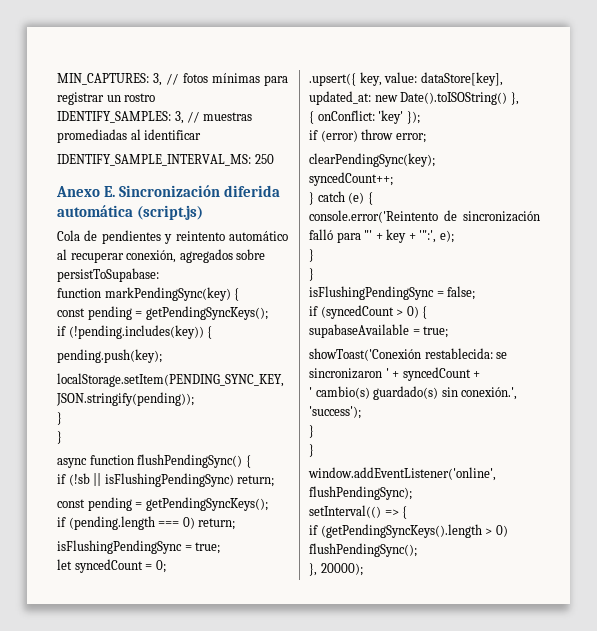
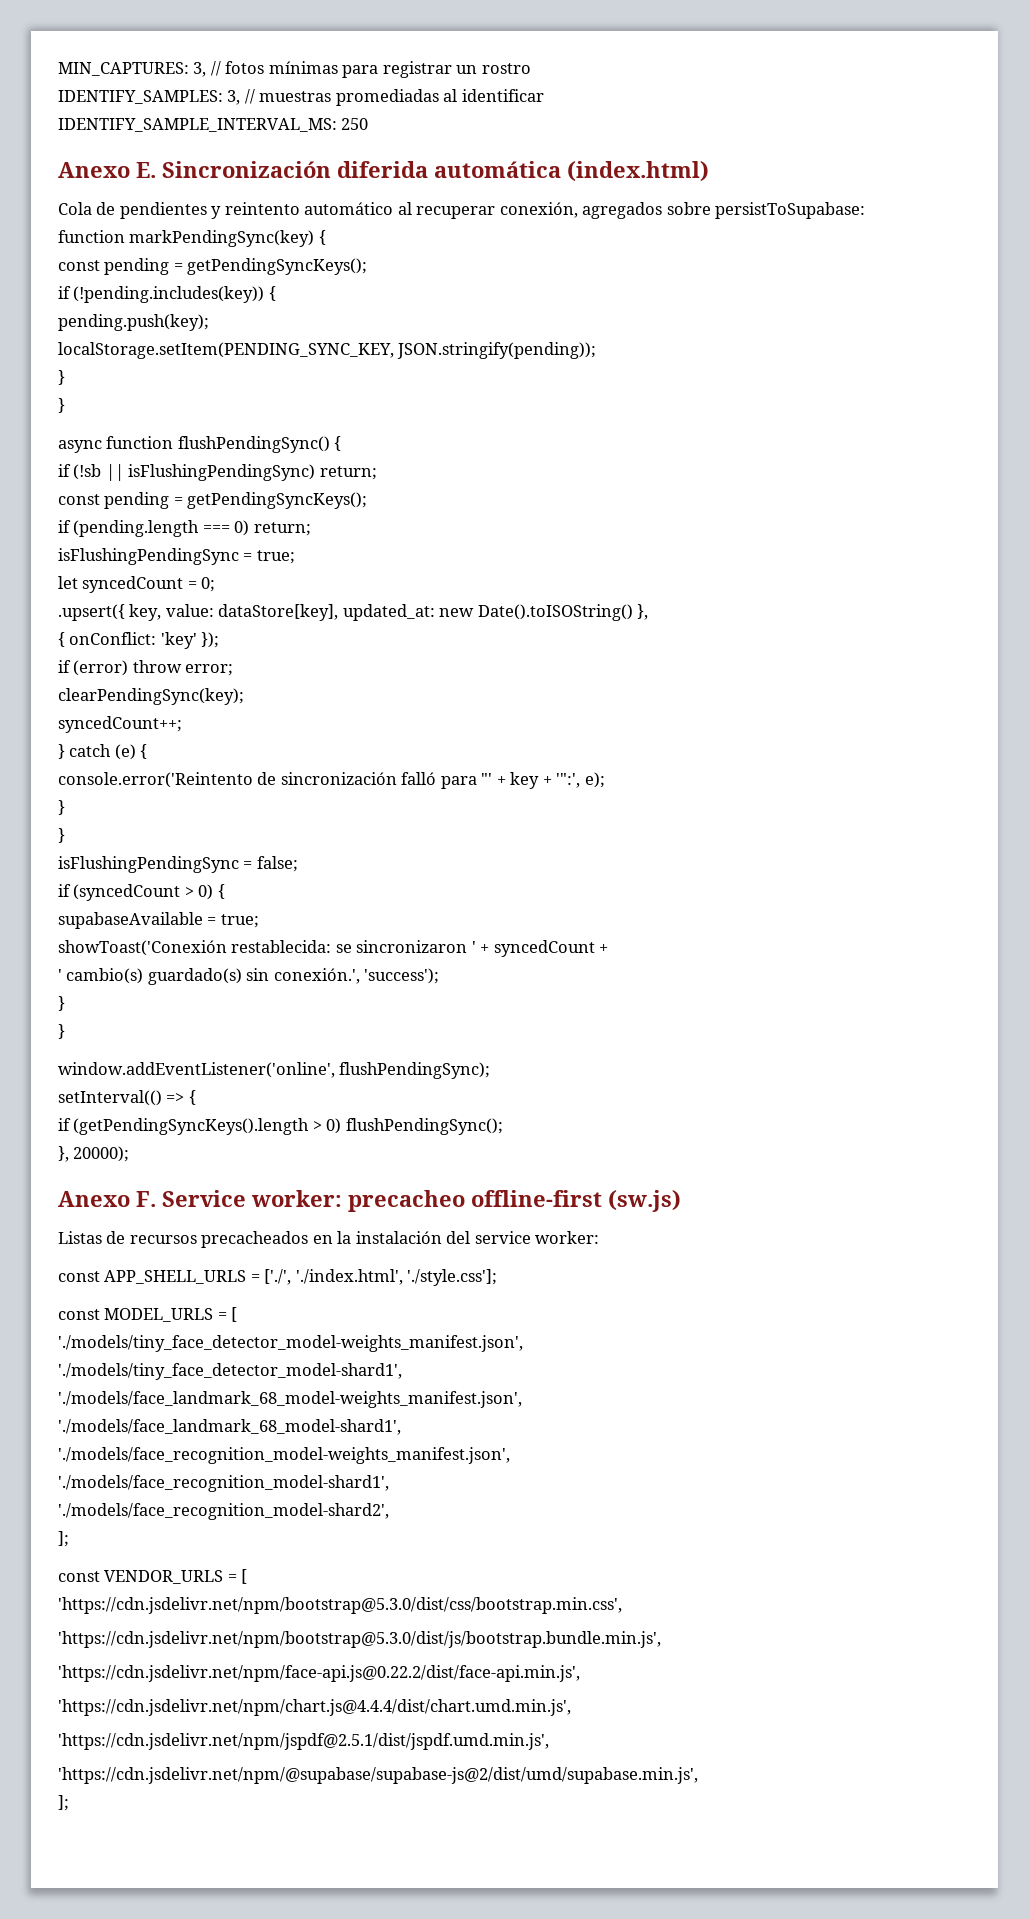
[137,205,204,220] (script.js) -> [567,161,709,182] (index.html)
(363, 569) none -> [58,1190,681,1212] [58,1231,600,1248] [58,1269,498,1286] [58,1307,238,1322] [58,1335,523,1352] [58,1363,402,1380] [58,1391,522,1408] [58,1419,401,1435] [58,1447,510,1464] [58,1475,389,1492] [58,1503,389,1520] [58,1531,69,1547] [58,1569,248,1584] [58,1597,622,1614] [58,1631,661,1648] [58,1665,580,1682] [58,1699,571,1716] [58,1733,549,1750] [58,1767,698,1784] [58,1795,69,1811] // Anexo F. Service worker: precacheo offline-first (sw.js) // Listas de recursos precacheados en la instalación del service worker: // const APP_SHELL_URLS = ['./', './index.html', './style.css']; // const MODEL_URLS = [ // './models/tiny_face_detector_model-weights_manifest.json', // './models/tiny_face_detector_model-shard1', // './models/face_landmark_68_model-weights_manifest.json', // './models/face_landmark_68_model-shard1', // './models/face_recognition_model-weights_manifest.json', // './models/face_recognition_model-shard1', // './models/face_recognition_model-shard2', // ]; // const VENDOR_URLS = [ // 'https://cdn.jsdelivr.net/npm/bootstrap@5.3.0/dist/css/bootstrap.min.css', // 'https://cdn.jsdelivr.net/npm/bootstrap@5.3.0/dist/js/bootstrap.bundle.min.js', // 'https://cdn.jsdelivr.net/npm/face-api.js@0.22.2/dist/face-api.min.js', // 'https://cdn.jsdelivr.net/npm/chart.js@4.4.4/dist/chart.umd.min.js', // 'https://cdn.jsdelivr.net/npm/jspdf@2.5.1/dist/jspdf.umd.min.js', // 'https://cdn.jsdelivr.net/npm/@supabase/supabase-js@2/dist/umd/supabase.min.js', // ];

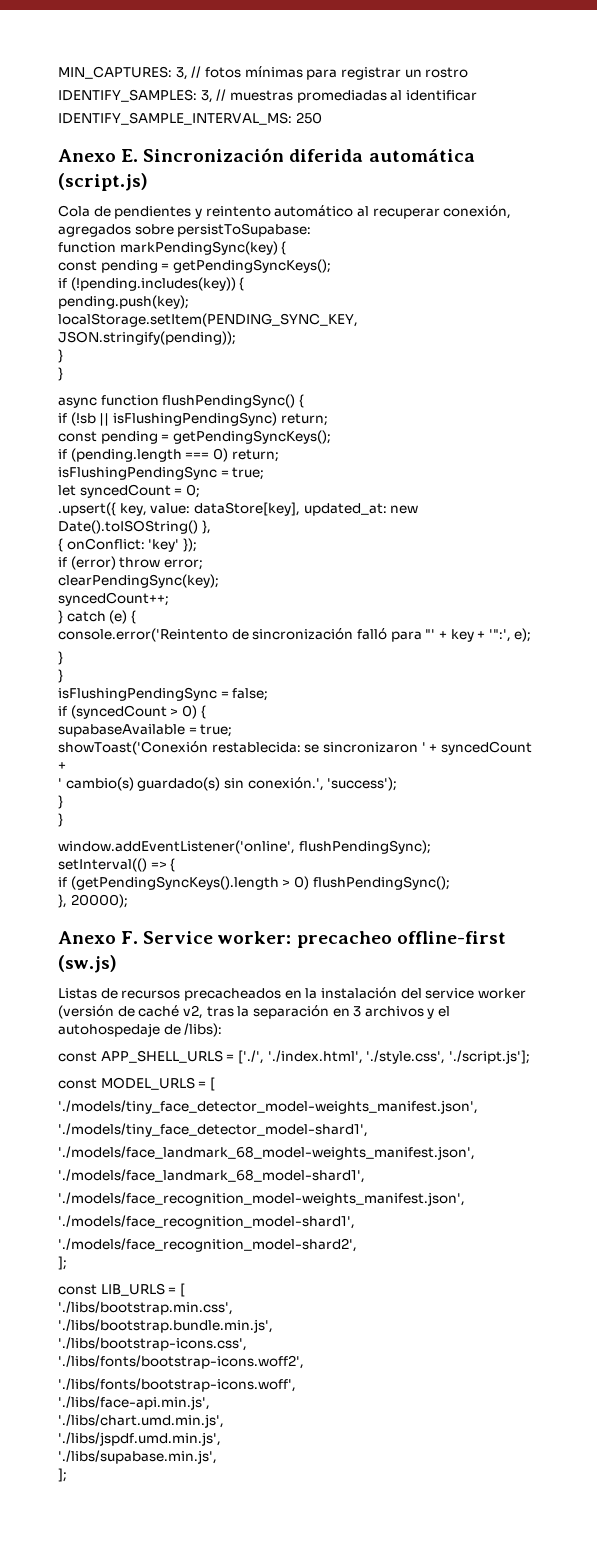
[567,161,709,182] (index.html) -> [58,173,148,191] (script.js)
[535,1231,600,1244] worker: -> [477,988,526,999] [58,1005,451,1019] [58,1023,223,1037] worker (versión de caché v2, tras la separación en 3 archivos y el autohospedaje de /libs):
[407,1269,498,1286] './style.css']; -> [366,1050,530,1064] './style.css', './script.js'];
[104,1569,248,1584] [58,1597,622,1614] [58,1631,661,1648] [58,1665,580,1682] [58,1699,571,1716] [58,1733,549,1750] [58,1767,698,1784] VENDOR_URLS = [ // 'https://cdn.jsdelivr.net/npm/bootstrap@5.3.0/dist/css/bootstrap.min.css', // 'https://cdn.jsdelivr.net/npm/bootstrap@5.3.0/dist/js/bootstrap.bundle.min.js', // 'https://cdn.jsdelivr.net/npm/face-api.js@0.22.2/dist/face-api.min.js', // 'https://cdn.jsdelivr.net/npm/chart.js@4.4.4/dist/chart.umd.min.js', // 'https://cdn.jsdelivr.net/npm/jspdf@2.5.1/dist/jspdf.umd.min.js', // 'https://cdn.jsdelivr.net/npm/@supabase/supabase-js@2/dist/umd/supabase.min.js', -> [100,1283,185,1297] [58,1301,233,1315] [58,1319,273,1333] [58,1337,247,1351] [58,1355,304,1369] [58,1378,296,1392] [58,1396,210,1410] [58,1414,224,1428] [58,1432,221,1446] [58,1450,217,1464] LIB_URLS = [ // './libs/bootstrap.min.css', // './libs/bootstrap.bundle.min.js', // './libs/bootstrap-icons.css', // './libs/fonts/bootstrap-icons.woff2', // './libs/fonts/bootstrap-icons.woff', // './libs/face-api.min.js', // './libs/chart.umd.min.js', // './libs/jspdf.umd.min.js', // './libs/supabase.min.js',

